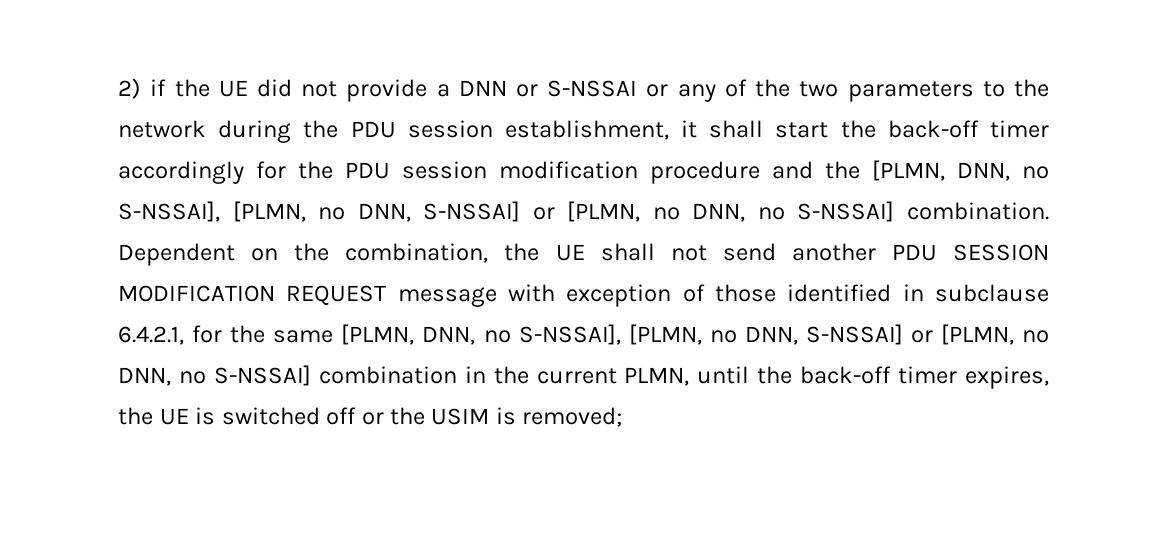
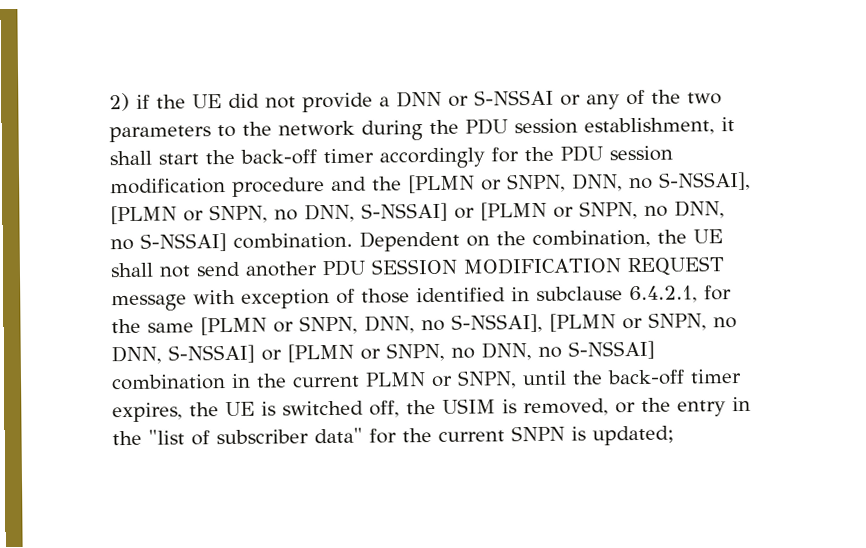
[872,160,1049,181] [118,201,641,222] [PLMN, DNN, no S-NSSAI], [PLMN, no DNN, S-NSSAI] or [PLMN, -> [408,171,752,194] [110,200,639,225] [PLMN or SNPN, DNN, no S-NSSAI], [PLMN or SNPN, no DNN, S-NSSAI] or [PLMN or SNPN,
[341,324,1014,345] [PLMN, DNN, no S-NSSAI], [PLMN, no DNN, S-NSSAI] or [PLMN, -> [200,312,738,336] [111,342,446,365] [PLMN or SNPN, DNN, no S-NSSAI], [PLMN or SNPN, no DNN, S-NSSAI] or [PLMN or SNPN,
[624,367,690,386] PLMN, -> [365,370,518,389] PLMN or SNPN,
[326,407,384,425] off or -> [369,400,401,418] off,
[522,407,623,427] removed; -> [523,396,752,417] [112,425,675,446] removed, or the entry in the "list of subscriber data" for the current SNPN is updated;

